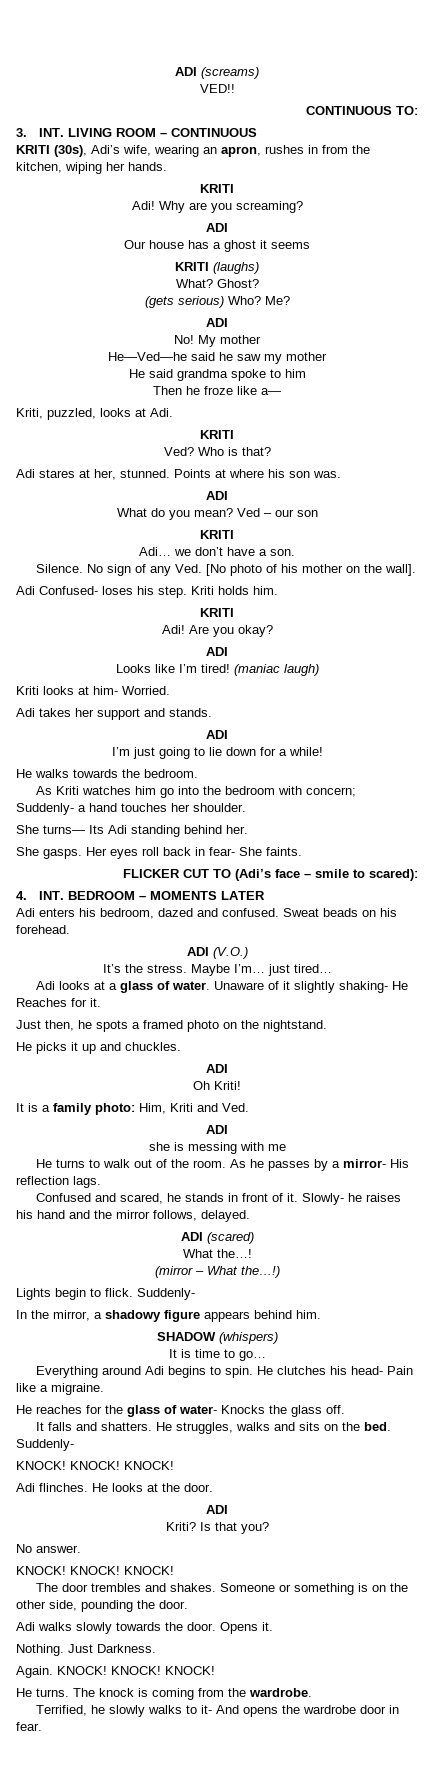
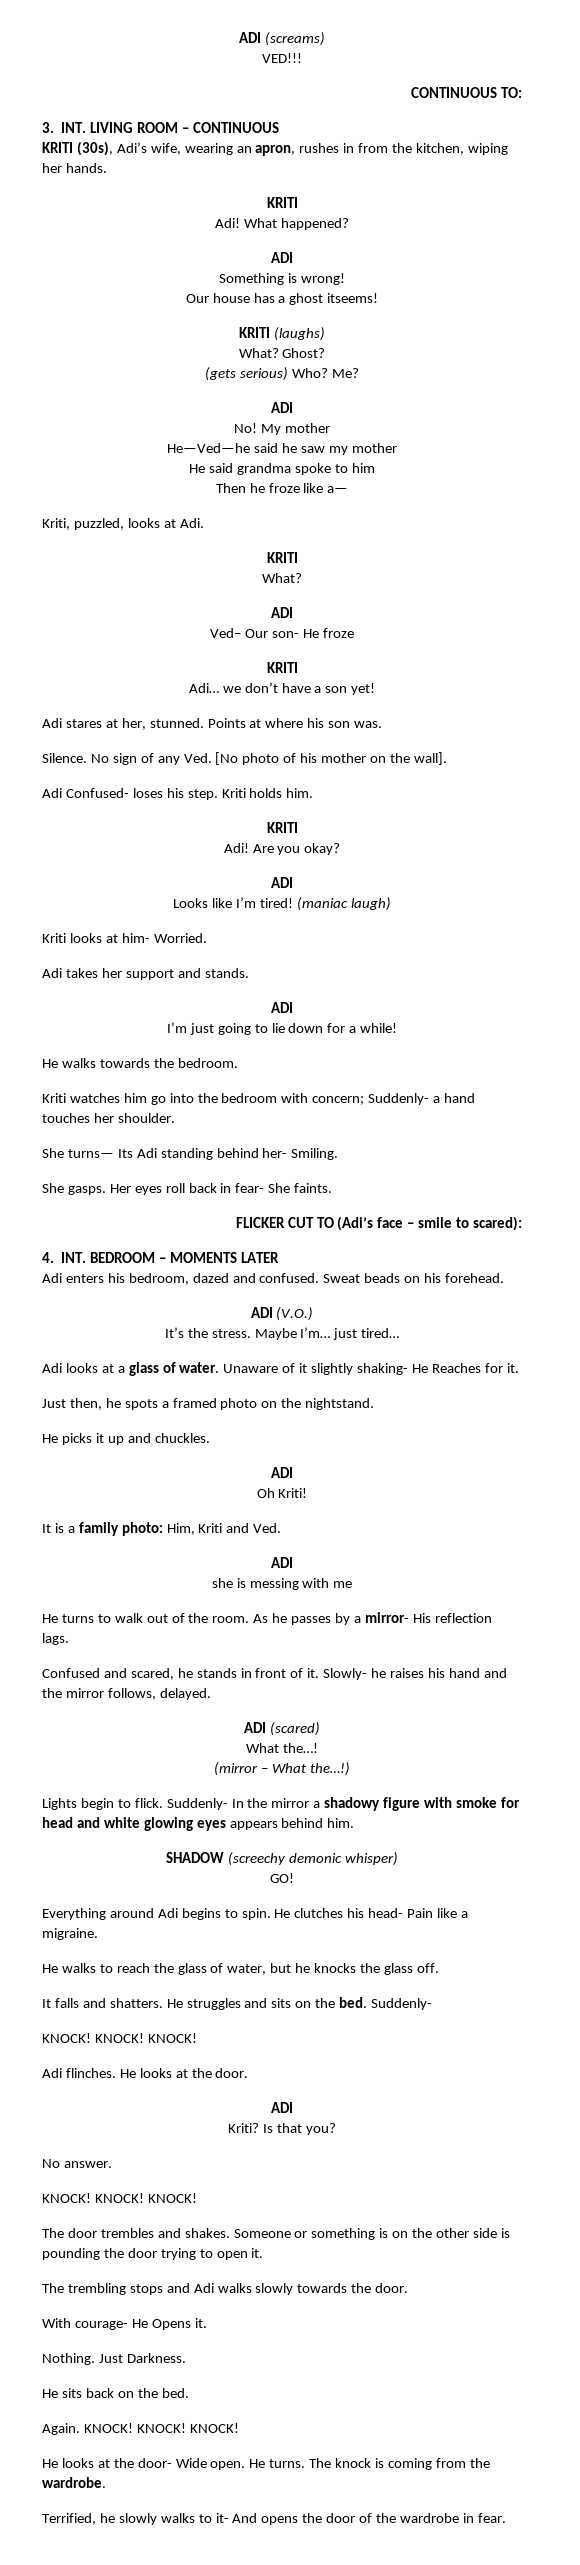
[199,84,235,93] VED!! -> [262,53,302,63] VED!!!
[158,201,303,213] [206,223,228,232] Why are you screaming? // ADI -> [243,218,349,230] [271,252,293,263] [219,273,345,285] What happened? // ADI // Something is wrong!
[260,240,310,249] it seems -> [327,293,379,303] itseems!
[163,447,271,456] Ved? Who is that? -> [262,573,302,583] [271,607,293,618] [210,628,354,638] [266,662,298,673] [188,682,376,695] What? // ADI // Ved– Our son- He froze // KRITI // Adi… we don’t have a son yet!
[206,491,228,500] [116,508,318,520] [200,530,234,539] [139,547,295,556] // ADI // What do you mean? Ved – our son // KRITI // Adi… we don’t have a son. -> (383, 724) none
[36,786,53,795] As -> (238, 1063) none
[226,825,248,834] her. -> [262,1148,339,1160] her- Smiling.
(195, 1294) // -> (228, 1804) none
[53,1310,90,1321] mirror, -> [271,1798,310,1808] mirror
[204,1310,321,1322] [156,1332,278,1344] [168,1349,266,1361] appears behind him. // SHADOW (whispers) // It is time to go… -> [424,1797,520,1808] [42,1817,355,1831] [166,1852,398,1866] [270,1873,294,1883] with smoke for head and white glowing eyes appears behind him. // SHADOW (screechy demonic whisper) // GO!
[36,1405,265,1417] reaches for the glass of water- Knocks -> [61,1963,357,1975] walks to reach the glass of water, but he knocks
[176,1422,271,1434] struggles, walks -> [186,1998,241,2010] struggles
[49,1600,188,1612] side, pounding the door. // -> [472,2228,510,2238] [42,2248,264,2260] [42,2283,190,2295] side is pounding the door trying to open it. // The trembling stops and
(216, 1626) none -> [42,2318,148,2330] // With courage- He
(156, 1648) none -> [42,2388,189,2398] // He sits back on the bed.
(32, 1692) none -> [61,2458,266,2470] looks at the door- Wide open. He
[303,1705,387,1714] wardrobe door -> [326,2513,459,2523] door of the wardrobe

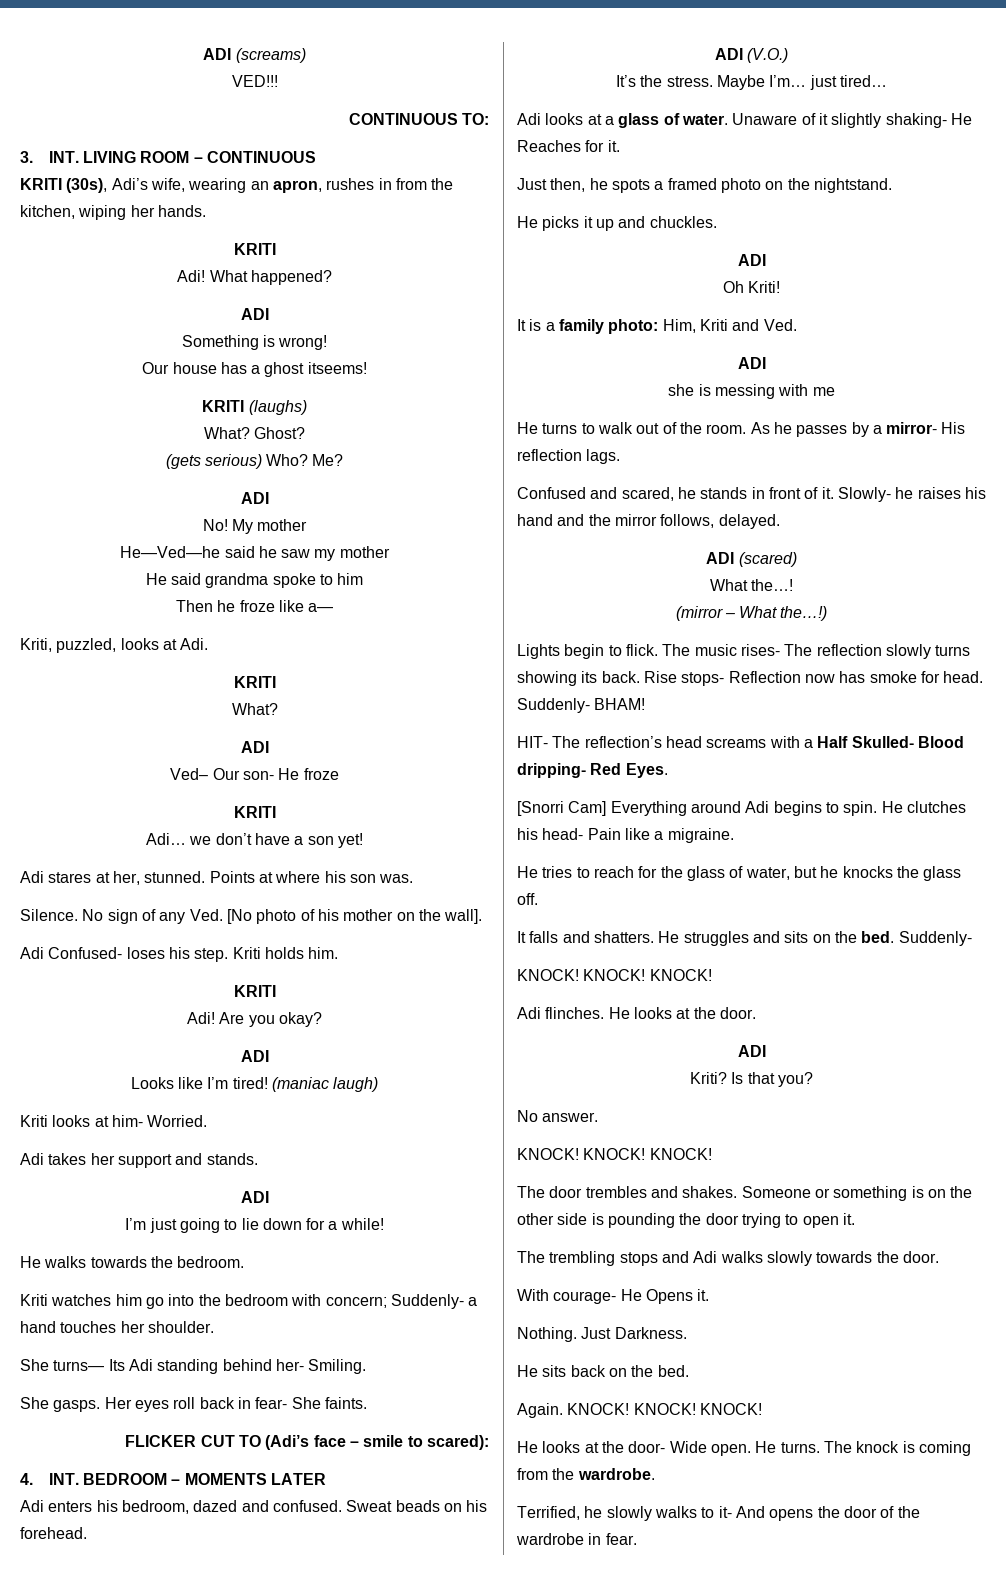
[166,1797,520,1811] [42,1817,355,1831] [166,1852,398,1866] [270,1873,294,1883] Suddenly- In the mirror a shadowy figure with smoke for head and white glowing eyes appears behind him. // SHADOW (screechy demonic whisper) // GO! // -> [662,644,971,659] [517,671,984,686] [517,698,646,713] [517,736,964,748] [517,763,668,778] [517,801,607,816] The music rises- The reflection slowly turns showing its back. Rise stops- Reflection now has smoke for head. Suddenly- BHAM! // HIT- The reflection’s head screams with a Half Skulled- Blood dripping- Red Eyes. // [Snorri Cam]
[61,1963,96,1973] walks -> [542,866,573,878] tries
(150, 1968) none -> [638,866,658,878] for

